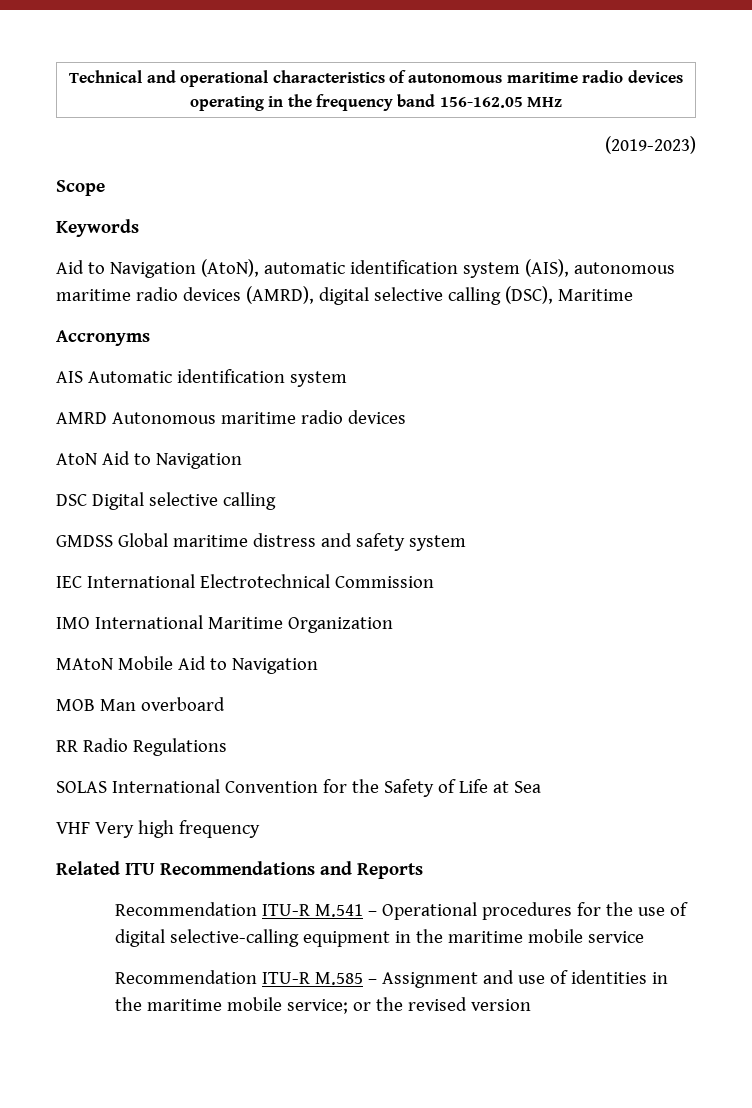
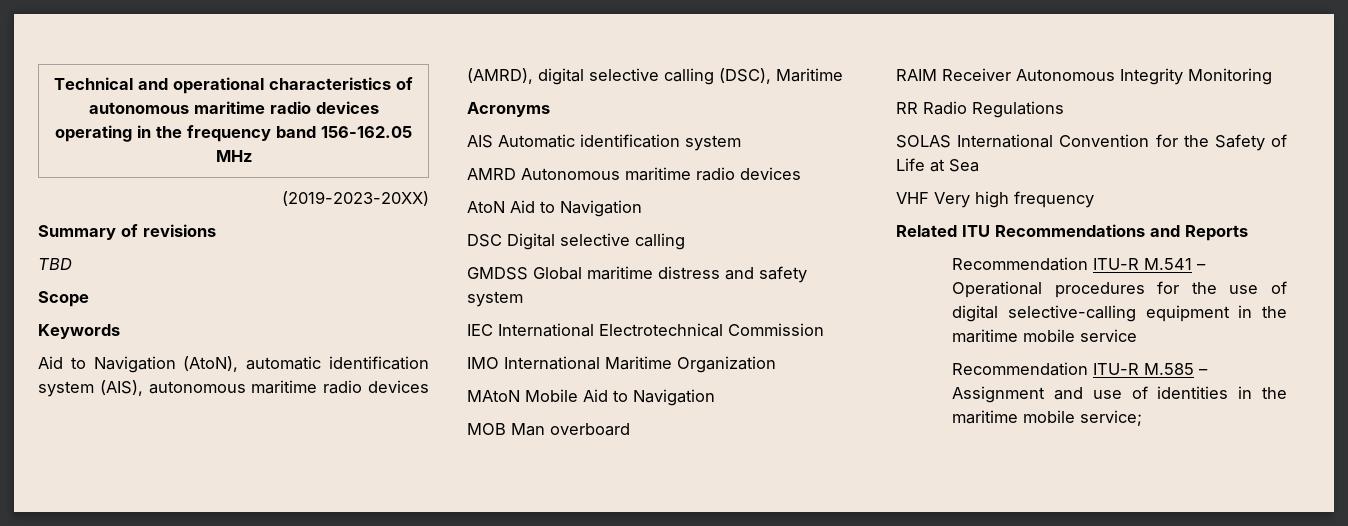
[605,136,696,154] (2019-2023) -> [282,191,429,206] [38,224,216,240] [38,258,72,270] (2019-2023-20XX) // Summary of revisions // TBD
[56,330,150,346] Accronyms -> [467,102,550,117] Acronyms
(225, 704) none -> [896,68,1272,85] // RAIM Receiver Autonomous Integrity Monitoring
[353,997,532,1011] or the revised version -> (1143, 418) none

